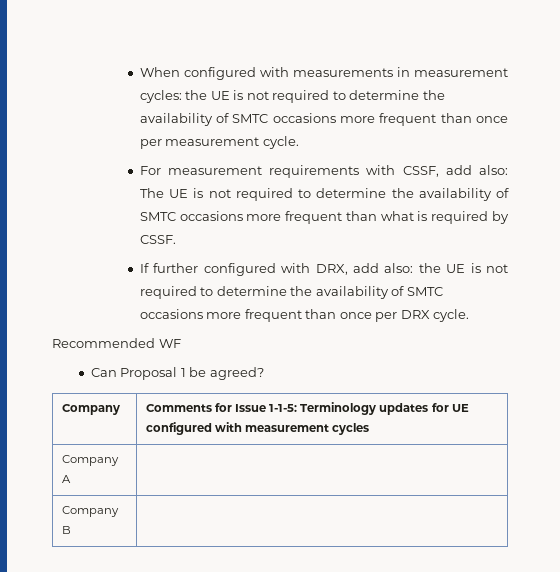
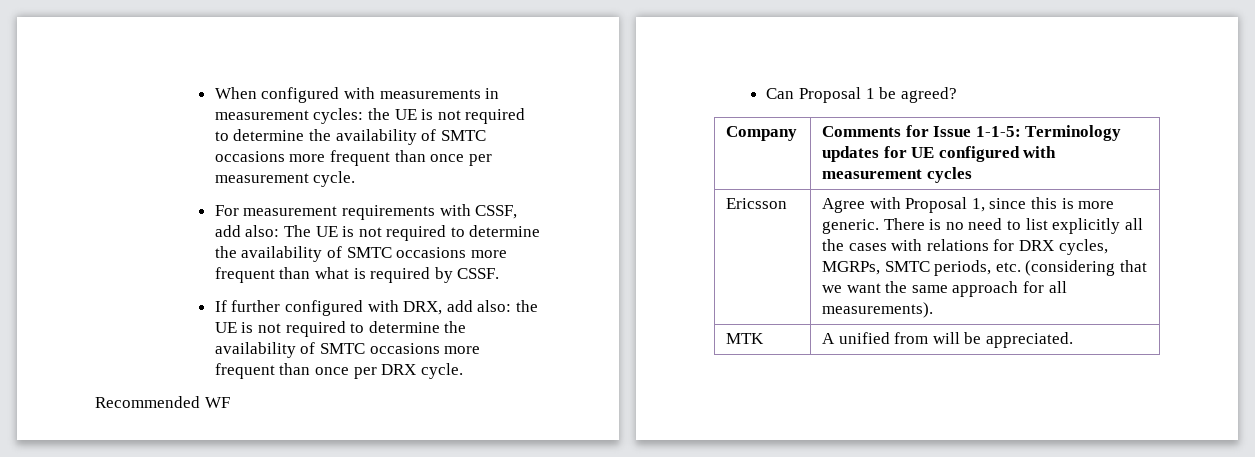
[61,455,119,466] [61,475,71,483] [61,506,119,517] [61,526,71,534] Company A | // Company B | -> [726,198,788,209] [822,197,1115,213] [822,218,1143,234] [822,239,1108,255] [822,260,1148,276] [822,281,1067,297] [822,302,934,318] [726,333,765,344] [822,332,1074,348] Ericsson | Agree with Proposal 1, since this is more generic. There is no need to list explicitly all the cases with relations for DRX cycles, MGRPs, SMTC periods, etc. (considering that we want the same approach for all measurements). // MTK | A unified from will be appreciated.

